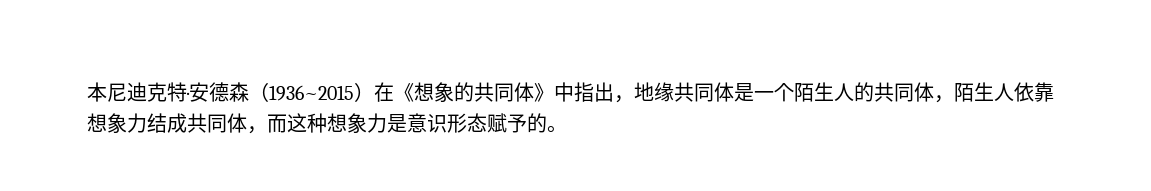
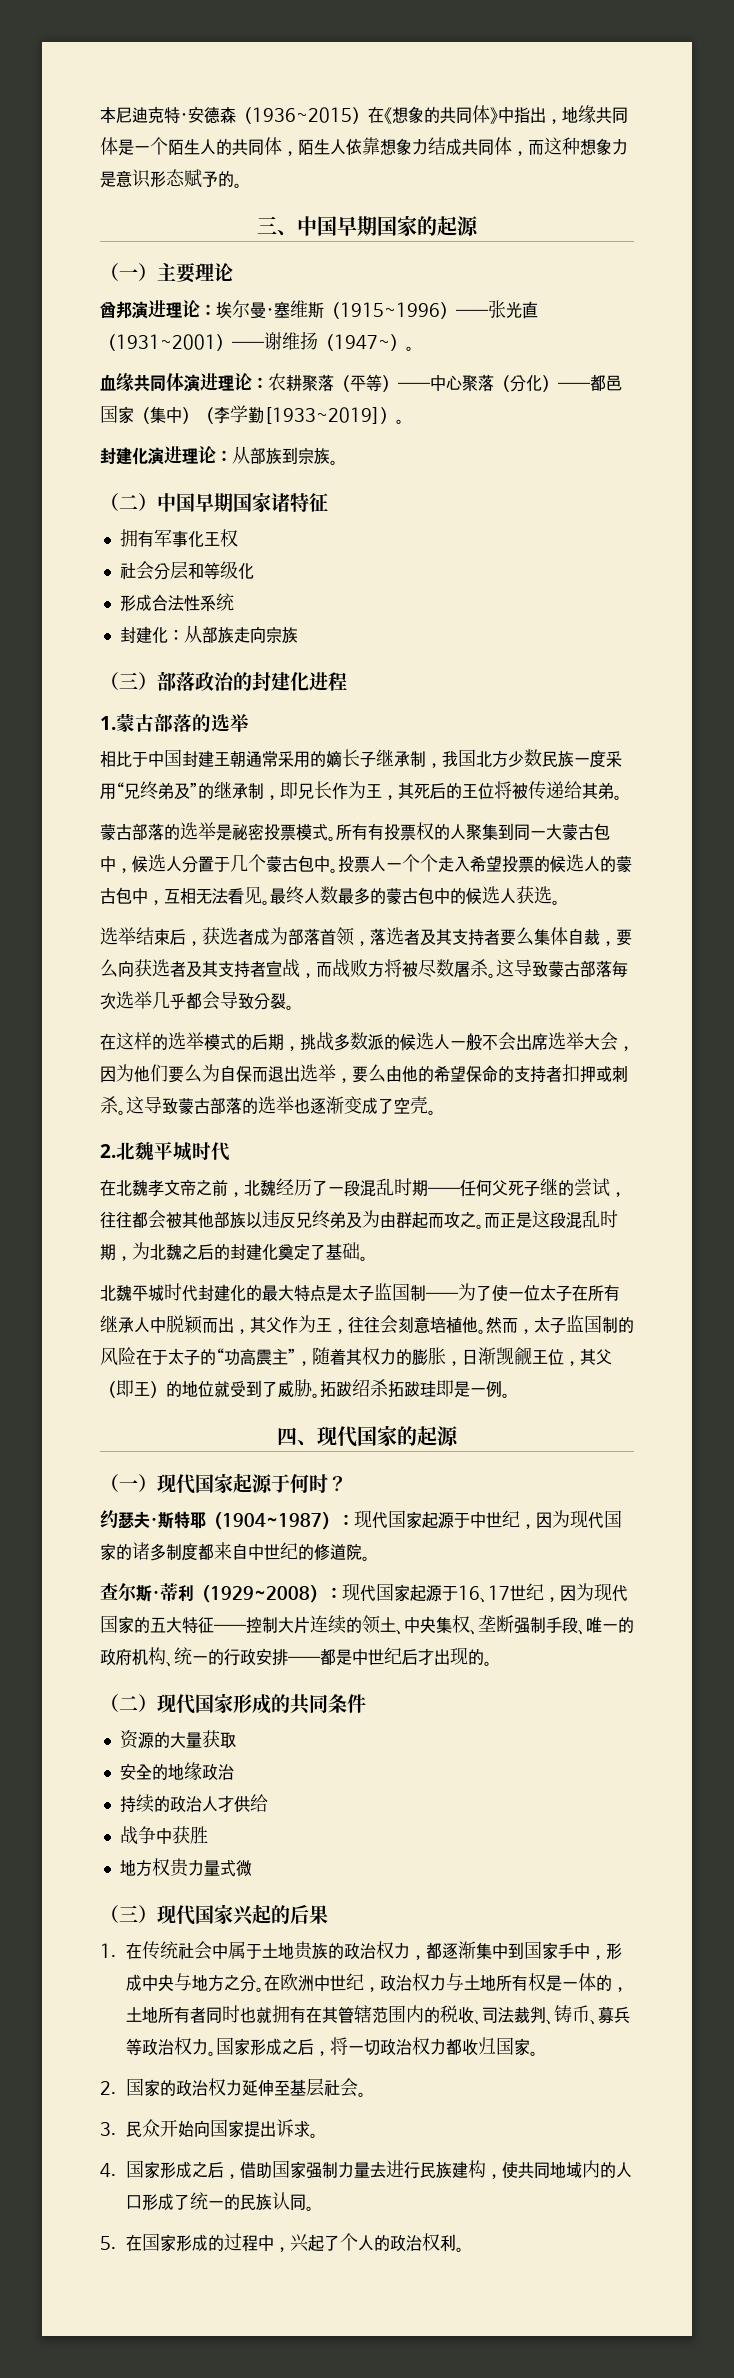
(567, 129) none -> [257,215,479,236] [100,263,233,283] [100,300,538,319] [100,331,414,351] [100,373,622,392] [100,405,404,424] [100,446,338,465] [100,492,328,512] [119,529,238,548] [119,561,254,580] [119,593,234,612] [119,625,298,644] [100,671,347,691] [100,713,249,732] [100,749,622,768] [100,781,622,800] [100,822,610,841] [100,854,632,873] [100,886,560,905] [100,927,632,946] [100,959,628,978] [100,991,294,1010] [100,1032,634,1051] [100,1064,628,1083] [100,1096,436,1115] [100,1142,230,1161] [100,1178,626,1197] [100,1210,618,1229] [100,1242,368,1261] [100,1283,620,1302] [100,1315,634,1334] [100,1347,612,1366] [100,1379,510,1398] [277,1425,459,1447] [100,1473,347,1494] [100,1510,622,1530] [100,1542,370,1561] [100,1583,628,1603] [100,1615,634,1635] [100,1647,492,1667] [100,1693,366,1714] [119,1730,236,1749] [119,1762,234,1781] [119,1794,268,1813] [119,1826,208,1845] [119,1858,252,1877] [100,1904,328,1926] [100,1941,623,1960] [126,1973,629,1992] [126,2005,631,2025] [126,2037,539,2056] [100,2078,367,2097] [100,2119,319,2138] [100,2160,633,2179] [126,2192,315,2211] [100,2233,465,2252] // 三、中国早期国家的起源 // （一）主要理论 // 酋邦演进理论：埃尔曼·塞维斯（1915~1996）——张光直（1931~2001）——谢维扬（1947~）。 // 血缘共同体演进理论：农耕聚落（平等）——中心聚落（分化）——都邑国家（集中）（李学勤[1933~2019]）。 // 封建化演进理论：从部族到宗族。 // （二）中国早期国家诸特征 // 拥有军事化王权 // 社会分层和等级化 // 形成合法性系统 // 封建化：从部族走向宗族 // （三）部落政治的封建化进程 // 1.蒙古部落的选举 // 相比于中国封建王朝通常采用的嫡长子继承制，我国北方少数民族一度采用“兄终弟及”的继承制，即兄长作为王，其死后的王位将被传递给其弟。 // 蒙古部落的选举是秘密投票模式。所有有投票权的人聚集到同一大蒙古包中，候选人分置于几个蒙古包中。投票人一个个走入希望投票的候选人的蒙古包中，互相无法看见。最终人数最多的蒙古包中的候选人获选。 // 选举结束后，获选者成为部落首领，落选者及其支持者要么集体自裁，要么向获选者及其支持者宣战，而战败方将被尽数屠杀。这导致蒙古部落每次选举几乎都会导致分裂。 // 在这样的选举模式的后期，挑战多数派的候选人一般不会出席选举大会，因为他们要么为自保而退出选举，要么由他的希望保命的支持者扣押或刺杀。这导致蒙古部落的选举也逐渐变成了空壳。 // 2.北魏平城时代 // 在北魏孝文帝之前，北魏经历了一段混乱时期——任何父死子继的尝试，往往都会被其他部族以违反兄终弟及为由群起而攻之。而正是这段混乱时期，为北魏之后的封建化奠定了基础。 // 北魏平城时代封建化的最大特点是太子监国制——为了使一位太子在所有继承人中脱颖而出，其父作为王，往往会刻意培植他。然而，太子监国制的风险在于太子的“功高震主”，随着其权力的膨胀，日渐觊觎王位，其父（即王）的地位就受到了威胁。拓跋绍杀拓跋珪即是一例。 // 四、现代国家的起源 // （一）现代国家起源于何时？ // 约瑟夫·斯特耶（1904~1987）：现代国家起源于中世纪，因为现代国家的诸多制度都来自中世纪的修道院。 // 查尔斯·蒂利（1929~2008）：现代国家起源于16、17世纪，因为现代国家的五大特征——控制大片连续的领土、中央集权、垄断强制手段、唯一的政府机构、统一的行政安排——都是中世纪后才出现的。 // （二）现代国家形成的共同条件 // 资源的大量获取 // 安全的地缘政治 // 持续的政治人才供给 // 战争中获胜 // 地方权贵力量式微 // （三）现代国家兴起的后果 // 1.在传统社会中属于土地贵族的政治权力，都逐渐集中到国家手中，形成中央与地方之分。在欧洲中世纪，政治权力与土地所有权是一体的，土地所有者同时也就拥有在其管辖范围内的税收、司法裁判、铸币、募兵等政治权力。国家形成之后，将一切政治权力都收归国家。 // 2.国家的政治权力延伸至基层社会。 // 3.民众开始向国家提出诉求。 // 4.国家形成之后，借助国家强制力量去进行民族建构，使共同地域内的人口形成了统一的民族认同。 // 5.在国家形成的过程中，兴起了个人的政治权利。

